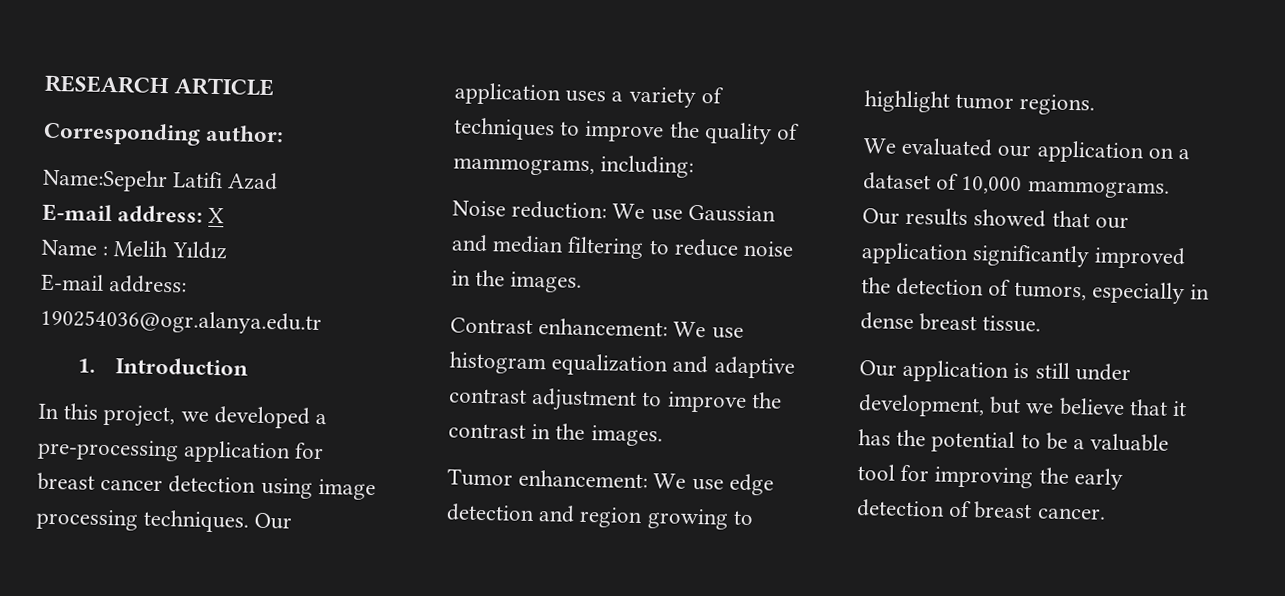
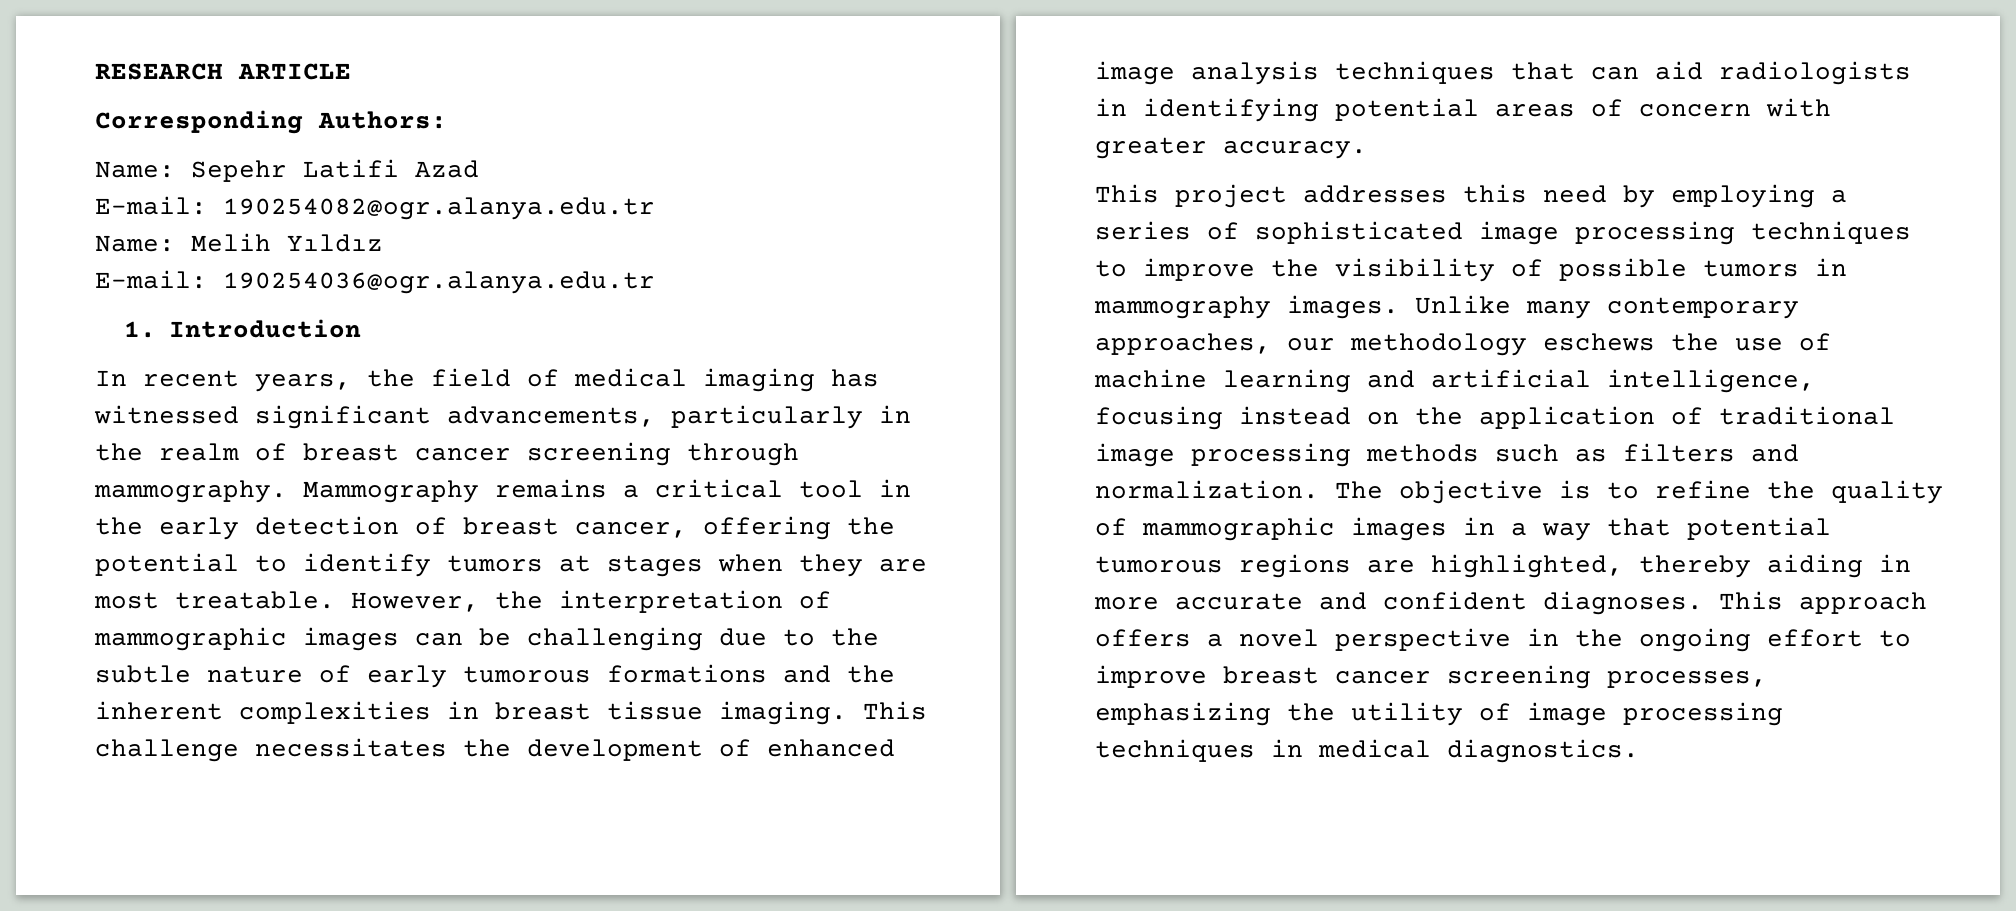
[205,124,285,143] [42,168,168,193] author: // Name:Sepehr -> [318,111,447,129] [95,160,287,182] Authors: // Name: Sepehr
[42,203,225,224] [41,239,109,257] E-mail address: X // Name : -> [95,196,655,220] [95,235,175,252] E-mail: 190254082@ogr.alanya.edu.tr // Name:
[41,273,188,294] E-mail address: -> [95,270,207,289] E-mail:
[63,403,328,429] [37,438,325,464] [37,472,376,501] [36,508,293,533] [454,82,724,108] [453,117,801,145] [453,155,695,178] [452,200,776,223] [451,234,795,260] [451,269,583,293] [450,317,744,339] [449,351,795,379] [449,387,782,413] [448,423,663,447] [447,468,774,496] [446,503,754,530] [864,90,1096,116] [863,137,1191,164] [863,172,1170,199] [862,207,1129,230] [861,242,1187,270] [861,277,1211,305] [860,312,1042,333] [859,359,1131,383] [858,394,1188,418] [858,429,1170,453] [857,464,1123,490] [856,499,1106,520] this project, we developed a pre-processing application for breast cancer detection using image processing techniques. Our application uses a variety of techniques to improve the quality of mammograms, including: // Noise reduction: We use Gaussian and median filtering to reduce noise in the images. // Contrast enhancement: We use histogram equalization and adaptive contrast adjustment to improve the contrast in the images. // Tumor enhancement: We use edge detection and region growing to highlight tumor regions. // We evaluated our application on a dataset of 10,000 mammograms. Our results showed that our application significantly improved the detection of tumors, especially in dense breast tissue. // Our application is still under development, but we believe that it has the potential to be a valuable tool for improving the early detection of breast cancer. -> [143,368,879,392] [94,405,911,429] [95,442,799,466] [94,479,911,503] [95,516,895,540] [95,553,927,577] [94,590,831,613] [94,627,879,651] [95,664,895,688] [95,701,927,725] [95,738,895,762] [1095,61,1911,85] [1095,98,1831,122] [1095,137,1367,159] [1095,184,1847,208] [1095,221,1911,245] [1095,258,1847,282] [1094,295,1799,319] [1095,333,1831,356] [1094,369,1815,393] [1095,406,1895,430] [1095,443,1799,467] [1095,480,1943,504] [1095,517,1831,541] [1095,554,1911,578] [1094,591,1927,615] [1095,628,1911,652] [1095,665,1767,689] [1095,702,1783,726] [1095,739,1639,763] recent years, the field of medical imaging has witnessed significant advancements, particularly in the realm of breast cancer screening through mammography. Mammography remains a critical tool in the early detection of breast cancer, offering the potential to identify tumors at stages when they are most treatable. However, the interpretation of mammographic images can be challenging due to the subtle nature of early tumorous formations and the inherent complexities in breast tissue imaging. This challenge necessitates the development of enhanced image analysis techniques that can aid radiologists in identifying potential areas of concern with greater accuracy. // This project addresses this need by employing a series of sophisticated image processing techniques to improve the visibility of possible tumors in mammography images. Unlike many contemporary approaches, our methodology eschews the use of machine learning and artificial intelligence, focusing instead on the application of traditional image processing methods such as filters and normalization. The objective is to refine the quality of mammographic images in a way that potential tumorous regions are highlighted, thereby aiding in more accurate and confident diagnoses. This approach offers a novel perspective in the ongoing effort to improve breast cancer screening processes, emphasizing the utility of image processing techniques in medical diagnostics.

